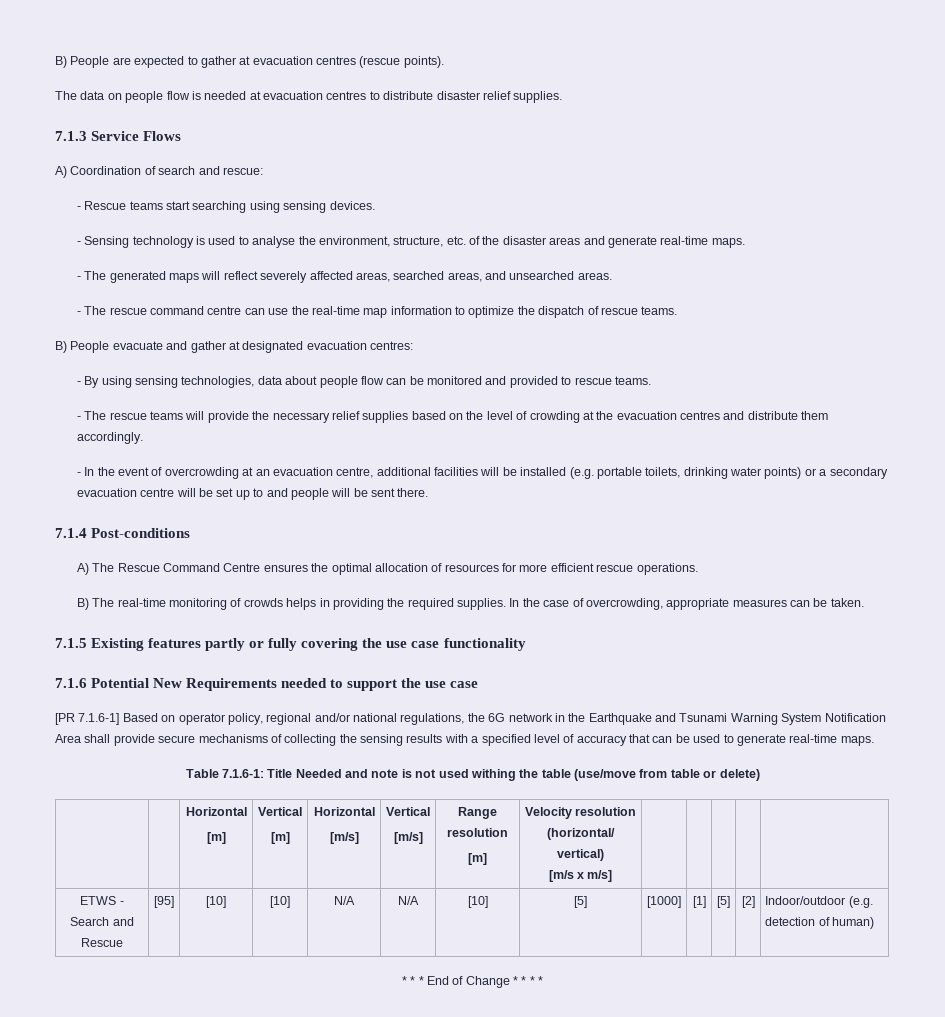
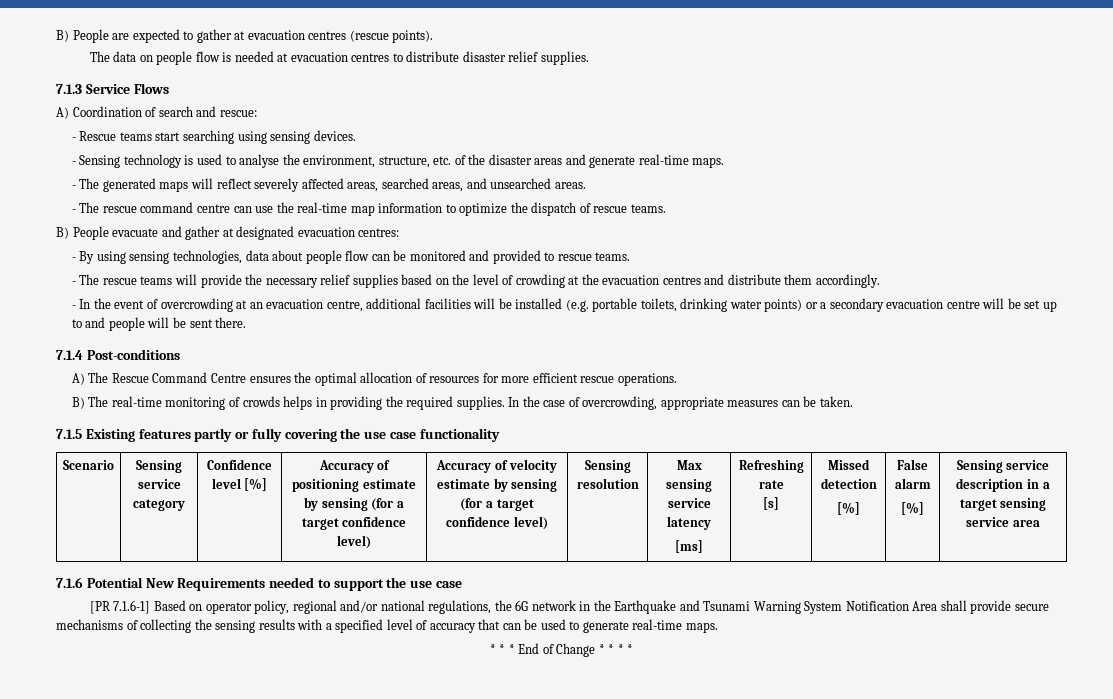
(526, 644) none -> [63,460,114,470] [136,460,182,473] [137,479,181,489] [133,499,185,511] [207,459,272,470] [211,478,268,491] [318,460,391,473] [292,479,416,492] [304,497,404,511] [301,516,407,530] [337,535,371,549] [436,459,557,473] [436,478,558,492] [460,498,534,511] [446,516,548,530] [584,460,631,473] [576,478,639,489] [676,460,702,470] [666,479,712,492] [667,498,711,508] [667,516,711,530] [675,540,703,553] [738,459,804,473] [758,480,784,489] [763,497,779,510] [828,459,870,470] [820,478,877,489] [837,502,860,515] [897,459,928,470] [894,478,931,489] [901,502,924,515] [956,460,1050,473] [956,478,1050,492] [959,498,1047,511] [966,517,1040,527] // Scenario | Sensing service category | Confidence level [%] | Accuracy of positioning estimate by sensing (for a target confidence level) | Accuracy of velocity estimate by sensing (for a target confidence level) | Sensing resolution | Max sensing service latency // [ms] | Refreshing rate // [s] | Missed detection // [%] | False alarm // [%] | Sensing service description in a target sensing service area
[185,769,760,781] [185,807,247,816] [206,832,226,844] [258,807,302,816] [270,832,290,844] [313,807,375,816] [329,832,359,844] [386,807,430,816] [393,832,423,844] [458,807,497,819] [447,828,508,837] [468,853,487,865] [524,807,637,819] [547,828,615,840] [557,849,604,861] [548,870,613,882] [80,896,124,905] [70,917,134,926] [81,938,123,947] [154,896,174,908] [206,896,226,908] [270,896,290,908] [334,896,355,905] [398,896,419,905] [467,896,488,908] [574,896,587,908] [647,896,681,908] [692,896,706,908] [717,896,730,908] [741,896,755,908] [765,896,873,908] [765,917,874,929] // Table 7.1.6-1: Title Needed and note is not used withing the table (use/move from table or delete) // | | Horizontal // [m] | Vertical // [m] | Horizontal // [m/s] | Vertical // [m/s] | Range resolution // [m] | Velocity resolution (horizontal/ vertical) // [m/s x m/s] | | | | | // ETWS - Search and Rescue | [95] | [10] | [10] | N/A | N/A | [10] | [5] | [1000] | [1] | [5] | [2] | Indoor/outdoor (e.g. detection of human) -> (718, 627) none

